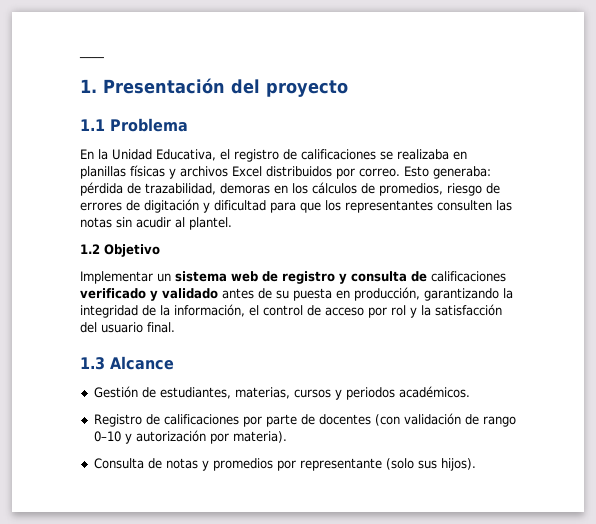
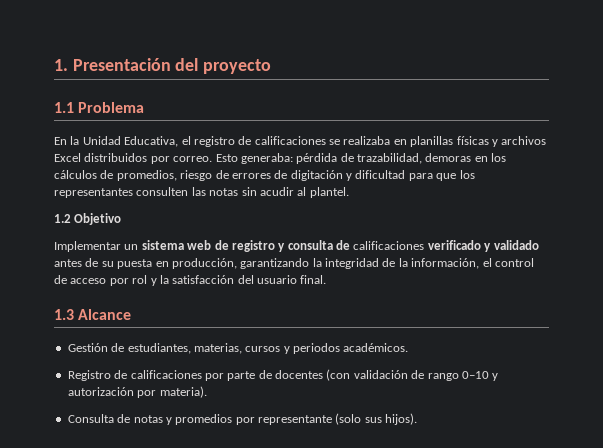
[79,55,104,59] ____ // -> (54, 65) none

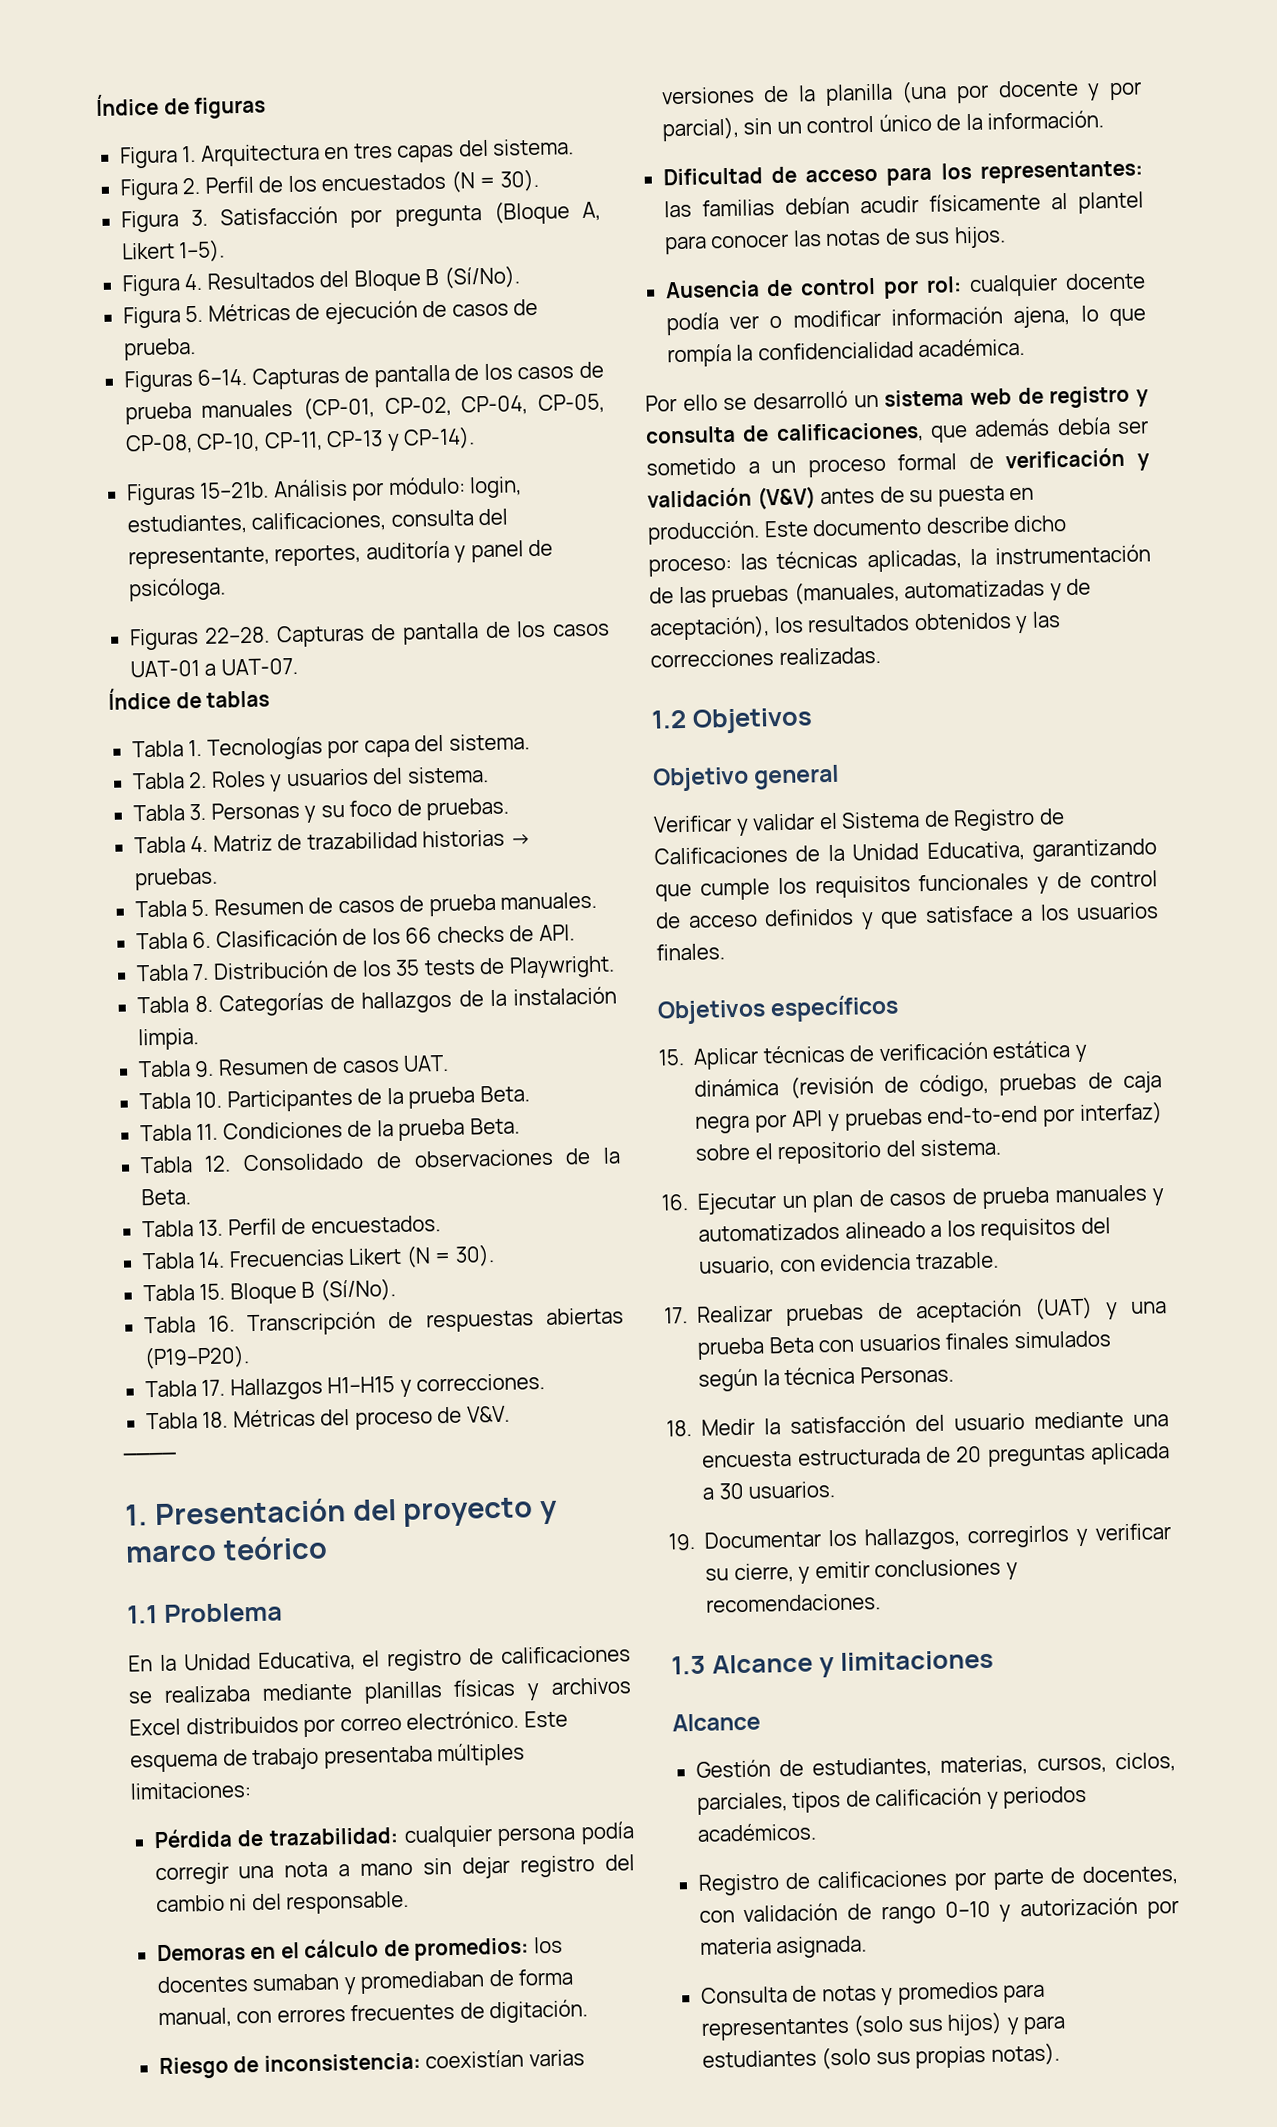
(54, 65) none -> [95,93,267,119] [119,138,575,169] [119,168,540,201] [120,200,601,233] [121,239,226,263] [121,265,520,297] [122,298,539,329] [122,337,196,361] [123,361,604,393] [124,393,605,425] [124,426,476,455] [125,476,523,506] [126,508,509,536] [127,539,554,570] [127,577,226,602] [128,620,610,651] [129,657,298,678] [108,687,271,710] [131,733,530,761] [131,766,489,792] [132,797,510,823] [133,829,532,854] [133,867,218,891] [134,891,598,918] [135,924,575,950] [135,955,615,982] [136,986,617,1017] [137,1028,199,1051] [137,1054,450,1078] [138,1085,530,1113] [139,1117,520,1142] [139,1147,621,1174] [140,1188,191,1206] [141,1215,441,1238] [141,1244,495,1270] [142,1278,396,1305] [143,1307,624,1337] [143,1345,250,1370] [144,1372,546,1401] [145,1405,510,1430] [122,1451,177,1462] Índice de figuras // Figura 1. Arquitectura en tres capas del sistema. // Figura 2. Perfil de los encuestados (N = 30). // Figura 3. Satisfacción por pregunta (Bloque A, Likert 1–5). // Figura 4. Resultados del Bloque B (Sí/No). // Figura 5. Métricas de ejecución de casos de prueba. // Figuras 6–14. Capturas de pantalla de los casos de prueba manuales (CP-01, CP-02, CP-04, CP-05, CP-08, CP-10, CP-11, CP-13 y CP-14). // Figuras 15–21b. Análisis por módulo: login, estudiantes, calificaciones, consulta del representante, reportes, auditoría y panel de psicóloga. // Figuras 22–28. Capturas de pantalla de los casos UAT-01 a UAT-07. // Índice de tablas // Tabla 1. Tecnologías por capa del sistema. // Tabla 2. Roles y usuarios del sistema. // Tabla 3. Personas y su foco de pruebas. // Tabla 4. Matriz de trazabilidad historias → pruebas. // Tabla 5. Resumen de casos de prueba manuales. // Tabla 6. Clasificación de los 66 checks de API. // Tabla 7. Distribución de los 35 tests de Playwright. // Tabla 8. Categorías de hallazgos de la instalación limpia. // Tabla 9. Resumen de casos UAT. // Tabla 10. Participantes de la prueba Beta. // Tabla 11. Condiciones de la prueba Beta. // Tabla 12. Consolidado de observaciones de la Beta. // Tabla 13. Perfil de encuestados. // Tabla 14. Frecuencias Likert (N = 30). // Tabla 15. Bloque B (Sí/No). // Tabla 16. Transcripción de respuestas abiertas (P19–P20). // Tabla 17. Hallazgos H1–H15 y correcciones. // Tabla 18. Métricas del proceso de V&V. // ──── //
(272, 66) none -> [539,1500,559,1525] [125,1535,328,1563] y marco teórico
[393,139,407,145] en -> [261,1683,353,1701] mediante
[173,153,507,164] [54,170,475,181] [54,187,349,198] [54,213,122,225] [54,241,121,252] correo. Esto generaba: pérdida de trazabilidad, demoras en los cálculos de promedios, riesgo de errores de digitación y dificultad para que los representantes consulten las notas sin acudir al plantel. // 1.2 Objetivo // Implementar -> [339,1710,568,1732] [130,1742,526,1773] [130,1781,252,1800] [153,1821,635,1849] [154,1854,635,1886] [155,1890,410,1915] [156,1936,563,1962] [156,1968,574,1995] [157,1999,589,2029] [158,2049,585,2080] [660,79,1142,106] [661,110,1105,142] [662,160,1143,186] [663,191,1144,218] [663,226,1006,255] [664,272,1146,299] [665,305,1146,336] [666,337,1026,368] [645,390,848,412] correo electrónico. Este esquema de trabajo presentaba múltiples limitaciones: // Pérdida de trazabilidad: cualquier persona podía corregir una nota a mano sin dejar registro del cambio ni del responsable. // Demoras en el cálculo de promedios: los docentes sumaban y promediaban de forma manual, con errores frecuentes de digitación. // Riesgo de inconsistencia: coexistían varias versiones de la planilla (una por docente y por parcial), sin un control único de la información. // Dificultad de acceso para los representantes: las familias debían acudir físicamente al plantel para conocer las notas de sus hijos. // Ausencia de control por rol: cualquier docente podía ver o modificar información ajena, lo que rompía la confidencialidad académica. // Por ello se desarrolló
[353,240,539,252] calificaciones verificado y validado -> [775,417,1149,445] [646,447,1150,478] [647,486,816,510] calificaciones, que además debía ser sometido a un proceso formal de verificación y validación (V&V)
[171,258,534,269] [54,275,327,286] producción, garantizando la integridad de la información, el control de acceso por rol y la satisfacción del usuario final. -> [647,515,1068,545] [648,544,1151,577] [649,578,1092,608] [649,611,1061,641] [650,646,881,668] [651,707,813,734] [652,764,840,792] [653,808,1065,836] [654,838,1157,865] [655,870,1158,902] [655,902,1159,930] [656,943,725,961] [657,994,900,1025] [658,1040,1088,1070] [694,1071,1162,1099] [695,1101,1163,1134] [695,1138,1002,1165] [661,1184,1165,1215] [698,1217,1111,1242] [699,1251,999,1277] [664,1296,1167,1327] [697,1330,1111,1360] [698,1365,954,1392] [666,1411,1169,1437] [702,1442,1170,1468] [702,1481,836,1500] [668,1523,1171,1551] [705,1558,1018,1584] [705,1593,882,1613] producción. Este documento describe dicho proceso: las técnicas aplicadas, la instrumentación de las pruebas (manuales, automatizadas y de aceptación), los resultados obtenidos y las correcciones realizadas. // 1.2 Objetivos // Objetivo general // Verificar y validar el Sistema de Registro de Calificaciones de la Unidad Educativa, garantizando que cumple los requisitos funcionales y de control de acceso definidos y que satisface a los usuarios finales. // Objetivos específicos // 15. Aplicar técnicas de verificación estática y dinámica (revisión de código, pruebas de caja negra por API y pruebas end-to-end por interfaz) sobre el repositorio del sistema. // 16. Ejecutar un plan de casos de prueba manuales y automatizados alineado a los requisitos del usuario, con evidencia trazable. // 17. Realizar pruebas de aceptación (UAT) y una prueba Beta con usuarios finales simulados según la técnica Personas. // 18. Medir la satisfacción del usuario mediante una encuesta estructurada de 20 preguntas aplicada a 30 usuarios. // 19. Documentar los hallazgos, corregirlos y verificar su cierre, y emitir conclusiones y recomendaciones.
(132, 314) none -> [818,1649,994,1678] [672,1712,761,1732] y limitaciones // Alcance
[245,346,281,352] cursos -> [1036,1752,1176,1774] [696,1787,983,1815] cursos, ciclos, parciales, tipos de calificación
[275,369,351,381] docentes (con -> [1082,1865,1179,1887] [698,1910,735,1923] docentes, con
[159,386,207,398] materia). -> [699,1935,868,1959] materia asignada.
[235,413,418,425] por representante (solo sus hijos). -> [1003,1983,1046,2003] [700,2011,1067,2041] [701,2042,1060,2070] para representantes (solo sus hijos) y para estudiantes (solo sus propias notas).

